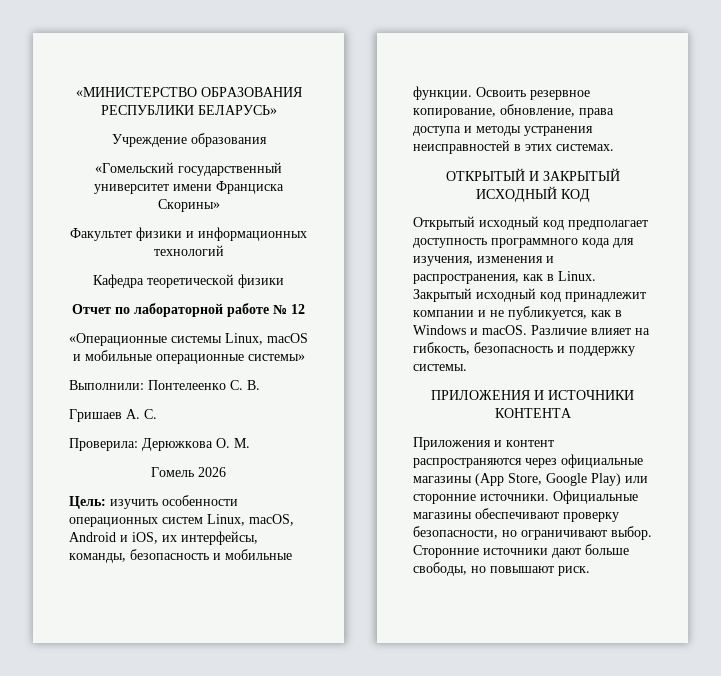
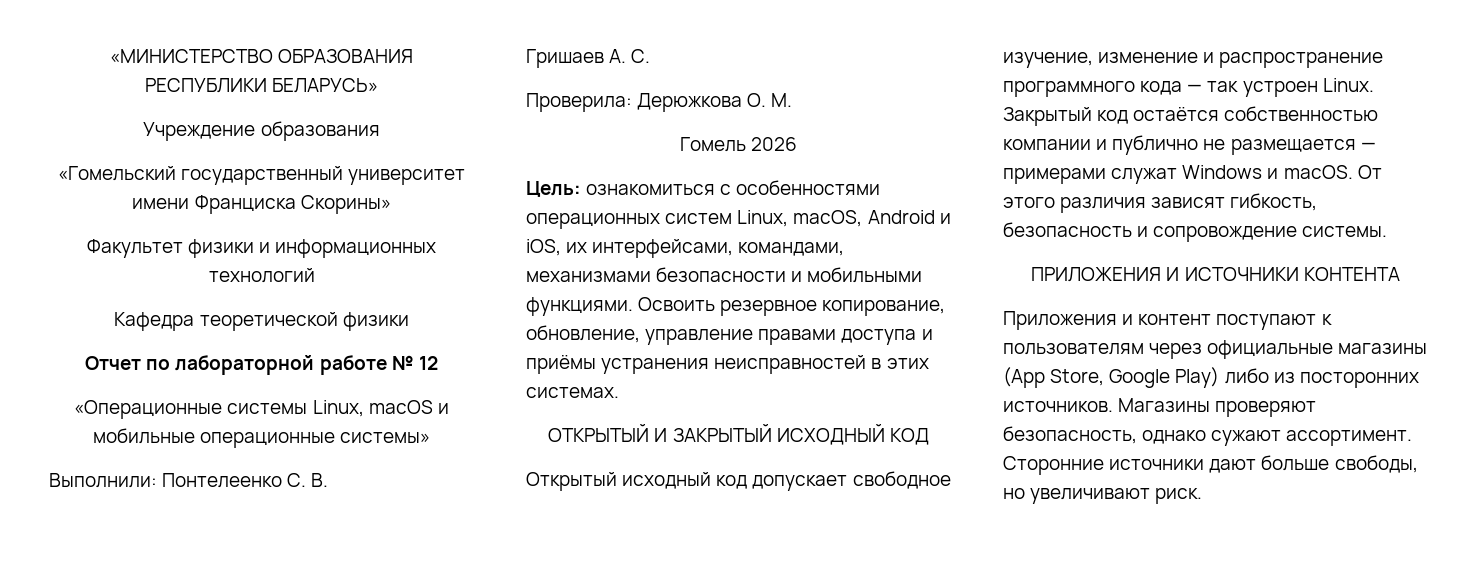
[110,495,238,509] изучить особенности -> [586,180,881,195] ознакомиться с особенностями
[181,531,258,545] [69,549,292,563] [413,86,472,100] интерфейсы, команды, безопасность и мобильные функции. -> [592,239,845,258] [526,267,923,283] [526,297,633,316] интерфейсами, командами, механизмами безопасности и мобильными функциями.
[579,108,614,118] права -> [645,329,837,345] управление правами
[476,126,521,136] методы -> [526,355,596,374] приёмы
[568,220,648,230] [413,238,634,248] [413,256,554,266] [413,271,596,284] [413,288,646,302] [413,306,622,320] [413,325,650,335] предполагает доступность программного кода для изучения, изменения и распространения, как в Linux. Закрытый исходный код принадлежит компании и не публикуется, как в Windows и macOS. Различие влияет на -> [752,471,951,491] [1003,52,1384,68] [1003,78,1374,97] [1003,106,1379,126] [1003,135,1376,155] [1003,165,1382,184] [1003,197,1226,213] допускает свободное изучение, изменение и распространение программного кода — так устроен Linux. Закрытый код остаётся собственностью компании и публично не размещается — примерами служат Windows и macOS. От этого различия зависят
[569,346,635,356] поддержку -> [1153,226,1298,242] сопровождение
[413,458,522,468] распространяются -> [1216,314,1332,330] [1003,343,1144,355] поступают к пользователям
[625,476,648,483] [413,490,638,504] [413,508,619,522] [413,526,652,540] или сторонние источники. Официальные магазины обеспечивают проверку безопасности, но ограничивают выбор. -> [1224,368,1419,388] [1003,398,1317,417] [1003,426,1413,446] либо из посторонних источников. Магазины проверяют безопасность, однако сужают ассортимент.
[490,566,554,573] повышают -> [1030,488,1151,504] увеличивают

